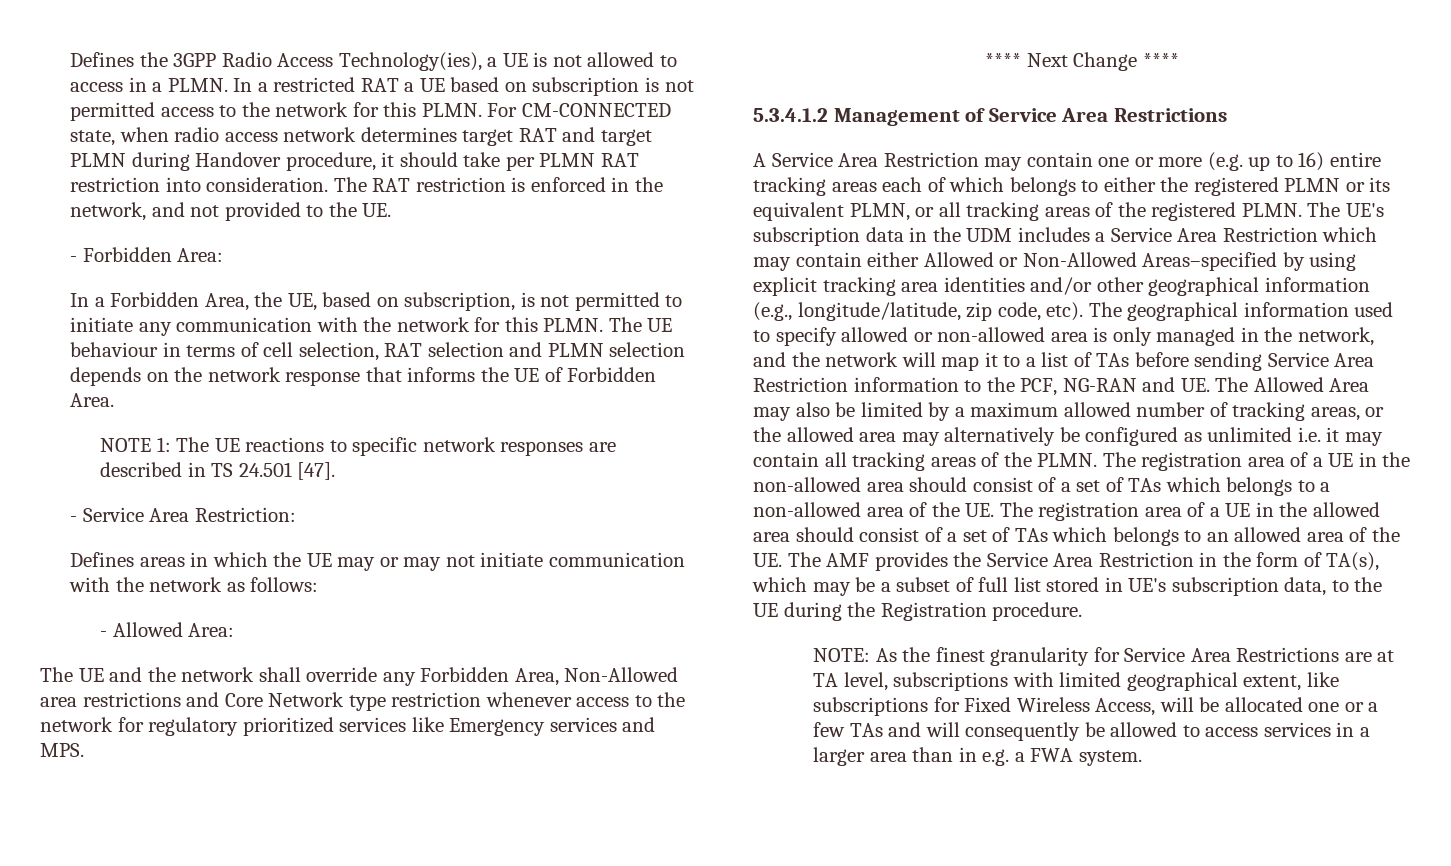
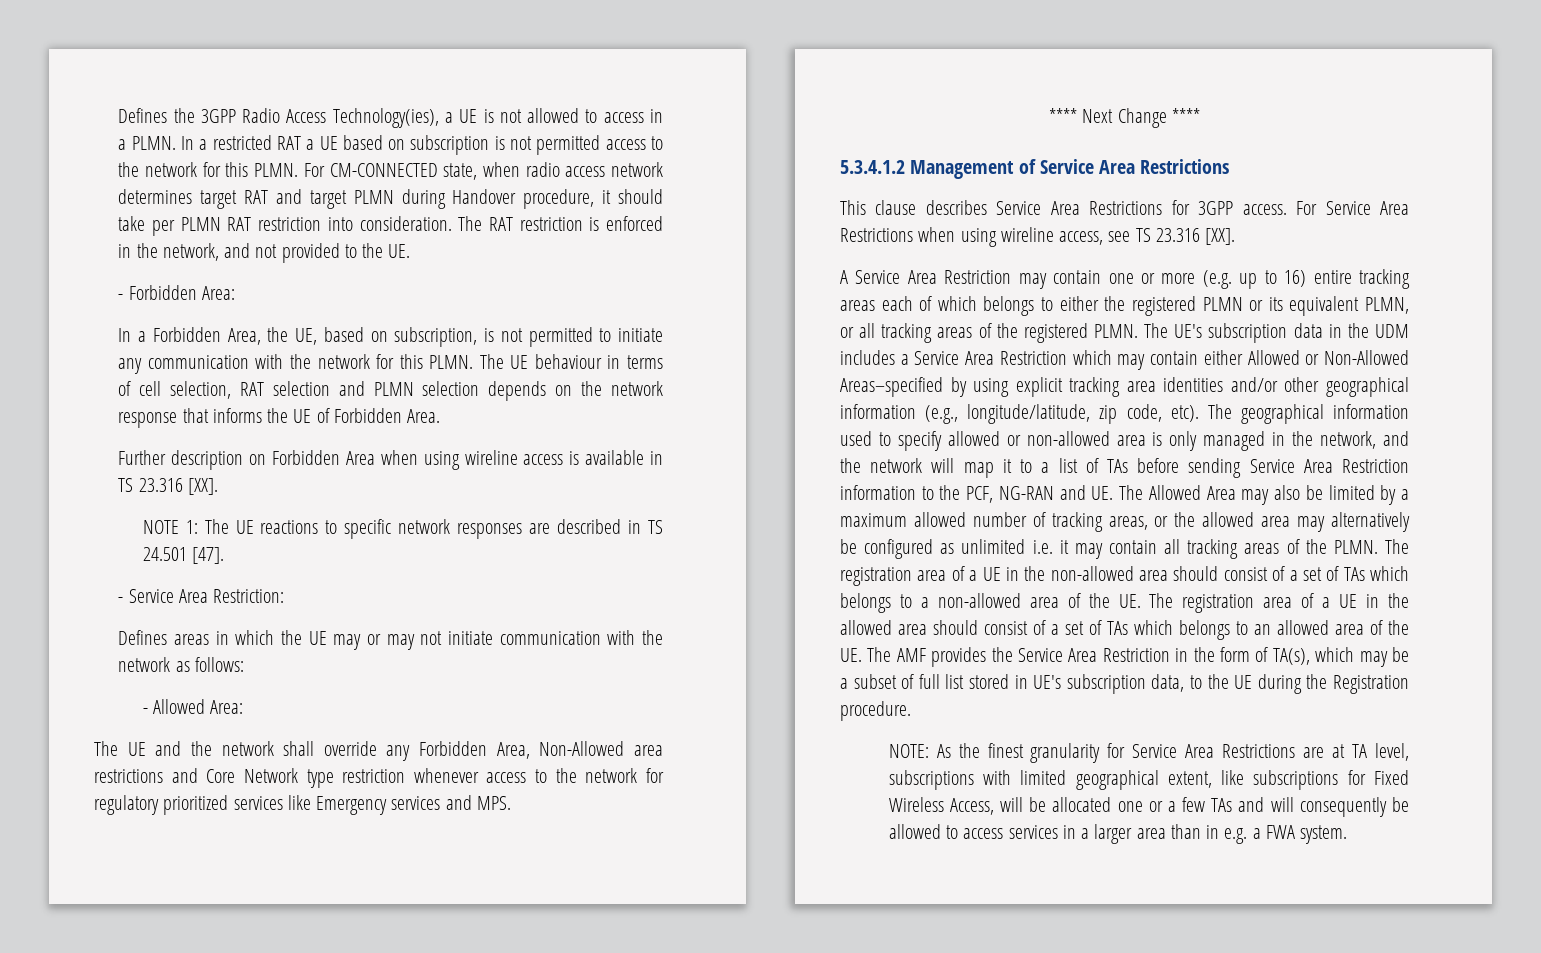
(115, 400) none -> [118,450,664,470] [118,478,218,495] // Further description on Forbidden Area when using wireline access is available in TS 23.316 [XX].
(1227, 115) none -> [840,200,1409,215] [840,227,1236,247] // This clause describes Service Area Restrictions for 3GPP access. For Service Area Restrictions when using wireline access, see TS 23.316 [XX].

